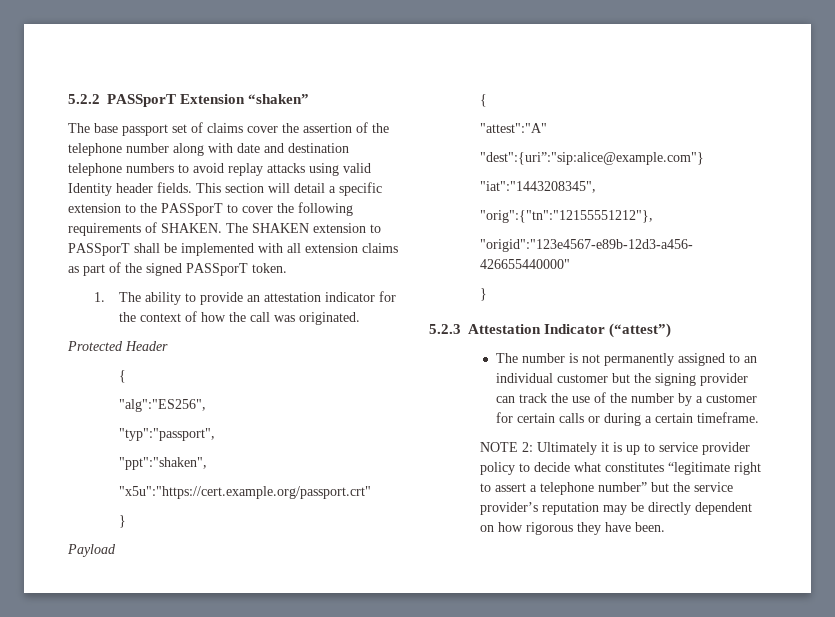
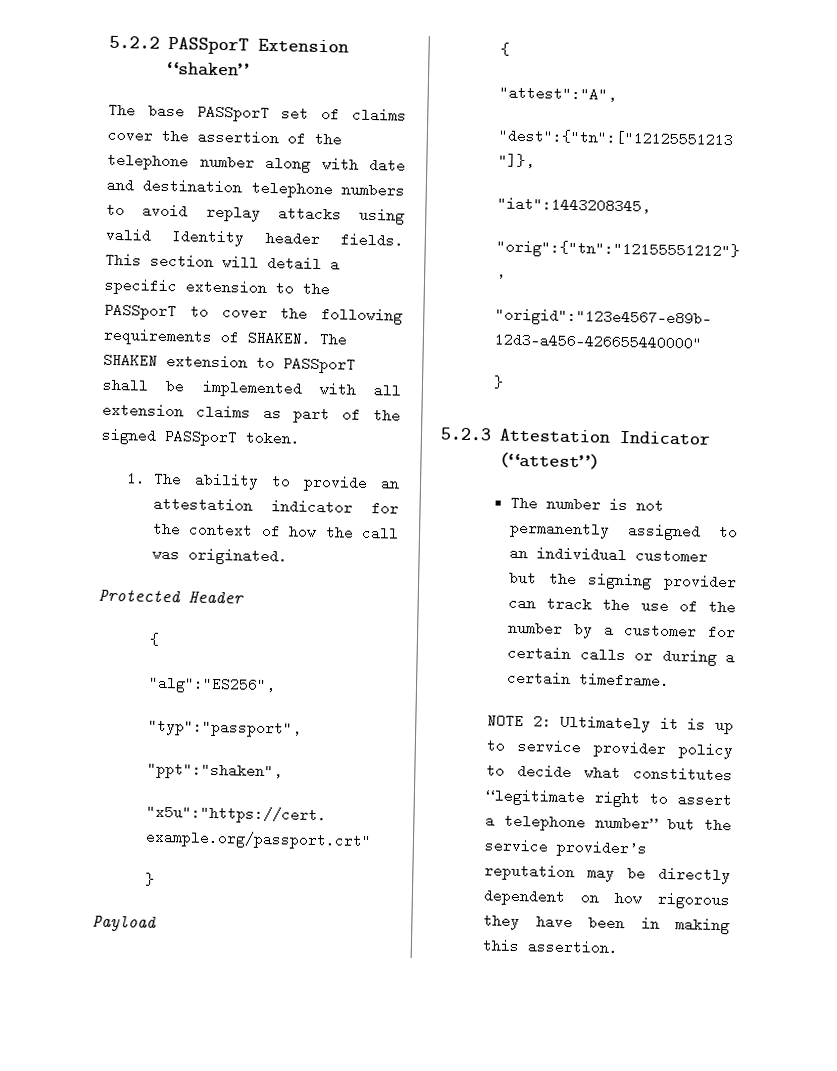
[122,124,168,136] passport -> [196,104,270,122] PASSporT
[480,123,548,133] [480,152,705,165] [480,181,597,193] "attest":"A" // "dest":{uri”:"sip:alice@example.com"} // "iat":"1443208345", -> [499,85,618,102] [498,128,734,148] [498,153,536,169] [497,196,652,214] "attest":"A", // "dest":{"tn":["12125551213 "]}, // "iat":1443208345,
[635,522,666,532] been. -> [588,915,730,935] [482,939,620,956] been in making this assertion.

